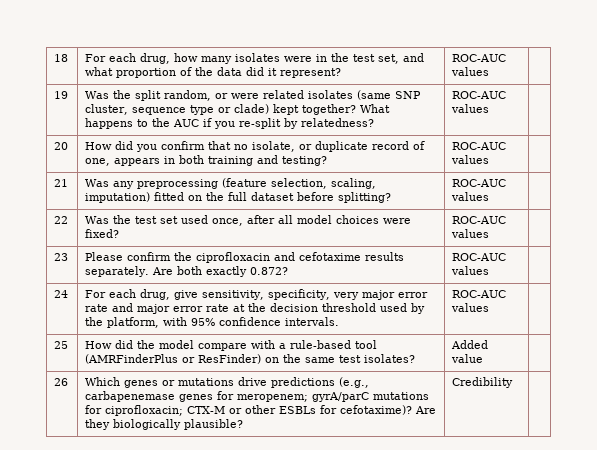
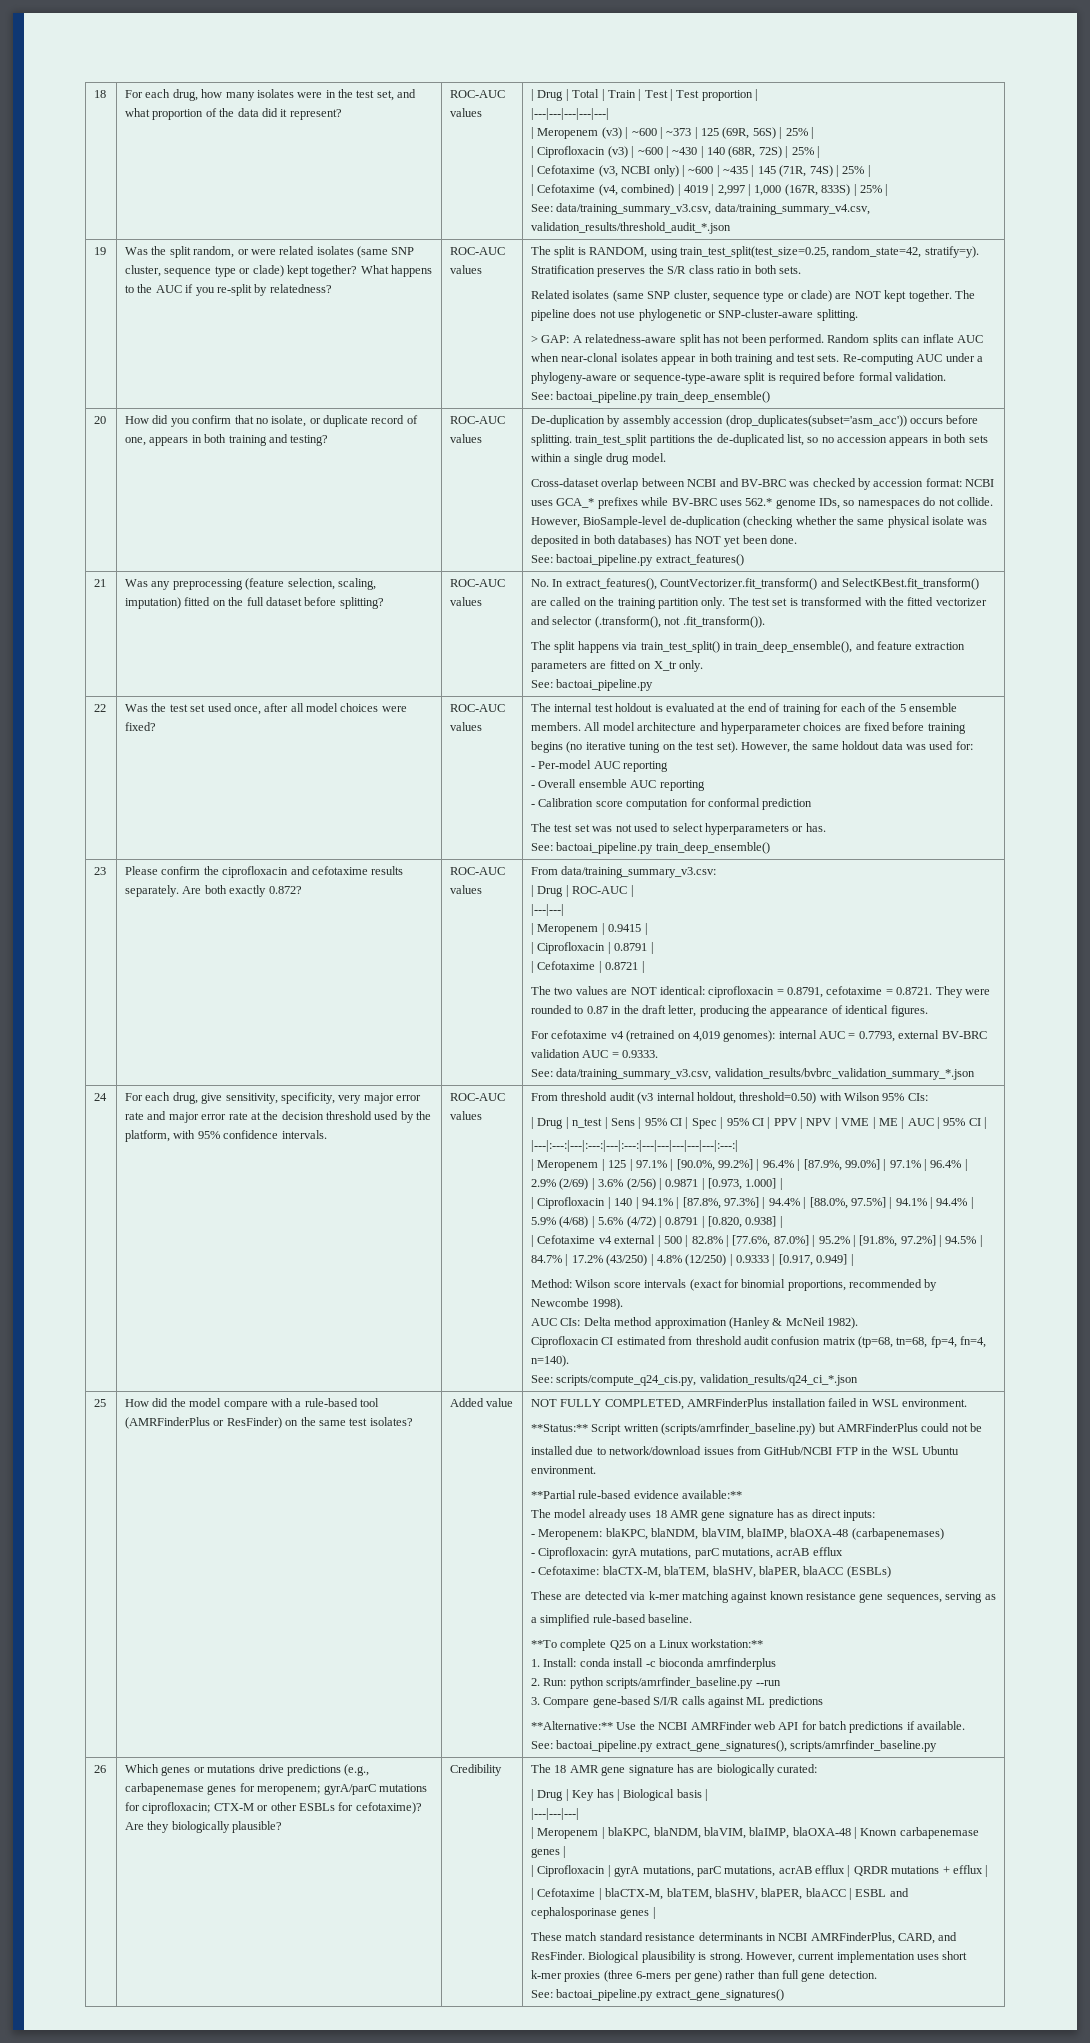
(490, 71) none -> [531,89,759,101] [531,108,610,120] [531,127,814,139] [531,146,820,158] [531,165,871,177] [531,184,889,196] [531,203,870,215] [531,222,732,234] | Drug | Total | Train | Test | Test proportion | // |---|---|---|---|---| // | Meropenem (v3) | ~600 | ~373 | 125 (69R, 56S) | 25% | // | Ciprofloxacin (v3) | ~600 | ~430 | 140 (68R, 72S) | 25% | // | Cefotaxime (v3, NCBI only) | ~600 | ~435 | 145 (71R, 74S) | 25% | // | Cefotaxime (v4, combined) | 4019 | 2,997 | 1,000 (167R, 833S) | 25% | // See: data/training_summary_v3.csv, data/training_summary_v4.csv, validation_results/threshold_audit_*.json
(490, 108) none -> [531,246,979,258] [531,265,802,277] [531,290,975,302] [531,309,858,321] [531,334,983,346] [531,353,983,365] [531,372,947,384] [531,391,770,403] The split is RANDOM, using train_test_split(test_size=0.25, random_state=42, stratify=y). Stratification preserves the S/R class ratio in both sets. // Related isolates (same SNP cluster, sequence type or clade) are NOT kept together. The pipeline does not use phylogenetic or SNP-cluster-aware splitting. // > GAP: A relatedness-aware split has not been performed. Random splits can inflate AUC when near-clonal isolates appear in both training and test sets. Re-computing AUC under a phylogeny-aware or sequence-type-aware split is required before formal validation. // See: bactoai_pipeline.py train_deep_ensemble()
(490, 159) none -> [531,415,979,427] [531,434,988,446] [531,453,666,465] [531,478,995,490] [531,497,993,509] [531,516,988,528] [531,535,798,547] [531,554,744,566] De-duplication by assembly accession (drop_duplicates(subset='asm_acc')) occurs before splitting. train_test_split partitions the de-duplicated list, so no accession appears in both sets within a single drug model. // Cross-dataset overlap between NCBI and BV-BRC was checked by accession format: NCBI uses GCA_* prefixes while BV-BRC uses 562.* genome IDs, so namespaces do not collide. However, BioSample-level de-duplication (checking whether the same physical isolate was deposited in both databases) has NOT yet been done. // See: bactoai_pipeline.py extract_features()
(490, 196) none -> [531,578,979,590] [531,597,987,609] [531,616,765,628] [531,641,966,653] [531,660,703,672] [531,679,654,691] No. In extract_features(), CountVectorizer.fit_transform() and SelectKBest.fit_transform() are called on the training partition only. The test set is transformed with the fitted vectorizer and selector (.transform(), not .fit_transform()). // The split happens via train_test_split() in train_deep_ensemble(), and feature extraction parameters are fitted on X_tr only. // See: bactoai_pipeline.py
(490, 233) none -> [531,703,958,715] [531,722,966,734] [531,741,973,753] [531,760,669,772] [531,779,705,791] [531,798,813,810] [531,823,826,835] [531,842,770,854] The internal test holdout is evaluated at the end of training for each of the 5 ensemble members. All model architecture and hyperparameter choices are fixed before training begins (no iterative tuning on the test set). However, the same holdout data was used for: // - Per-model AUC reporting // - Overall ensemble AUC reporting // - Calibration score computation for conformal prediction // The test set was not used to select hyperparameters or has. // See: bactoai_pipeline.py train_deep_ensemble()
(490, 270) none -> [531,866,717,878] [531,885,634,897] [531,904,565,916] [531,923,648,935] [531,942,654,954] [531,961,645,973] [531,986,990,998] [531,1005,928,1017] [531,1030,987,1042] [531,1049,659,1058] [531,1068,975,1080] From data/training_summary_v3.csv: // | Drug | ROC-AUC | // |---|---| // | Meropenem | 0.9415 | // | Ciprofloxacin | 0.8791 | // | Cefotaxime | 0.8721 | // The two values are NOT identical: ciprofloxacin = 0.8791, cefotaxime = 0.8721. They were rounded to 0.87 in the draft letter, producing the appearance of identical figures. // For cefotaxime v4 (retrained on 4,019 genomes): internal AUC = 0.7793, external BV-BRC validation AUC = 0.9333. // See: data/training_summary_v3.csv, validation_results/bvbrc_validation_summary_*.json
(490, 307) none -> [531,1092,928,1104] [531,1117,988,1129] [531,1140,739,1152] [531,1159,968,1171] [531,1178,783,1190] [531,1197,974,1209] [531,1216,783,1228] [531,1235,983,1247] [531,1254,854,1266] [531,1279,938,1291] [531,1298,624,1310] [531,1317,859,1329] [531,1336,987,1348] [531,1355,570,1367] [531,1374,858,1386] From threshold audit (v3 internal holdout, threshold=0.50) with Wilson 95% CIs: // | Drug | n_test | Sens | 95% CI | Spec | 95% CI | PPV | NPV | VME | ME | AUC | 95% CI | // |---|:---:|---|:---:|---|:---:|---|---|---|---|---|:---:| // | Meropenem | 125 | 97.1% | [90.0%, 99.2%] | 96.4% | [87.9%, 99.0%] | 97.1% | 96.4% | 2.9% (2/69) | 3.6% (2/56) | 0.9871 | [0.973, 1.000] | // | Ciprofloxacin | 140 | 94.1% | [87.8%, 97.3%] | 94.4% | [88.0%, 97.5%] | 94.1% | 94.4% | 5.9% (4/68) | 5.6% (4/72) | 0.8791 | [0.820, 0.938] | // | Cefotaxime v4 external | 500 | 82.8% | [77.6%, 87.0%] | 95.2% | [91.8%, 97.2%] | 94.5% | 84.7% | 17.2% (43/250) | 4.8% (12/250) | 0.9333 | [0.917, 0.949] | // Method: Wilson score intervals (exact for binomial proportions, recommended by Newcombe 1998). // AUC CIs: Delta method approximation (Hanley & McNeil 1982). // Ciprofloxacin CI estimated from threshold audit confusion matrix (tp=68, tn=68, fp=4, fn=4, n=140). // See: scripts/compute_q24_cis.py, validation_results/q24_ci_*.json
(484, 358) none -> [531,1398,968,1410] [531,1423,983,1435] [531,1446,960,1455] [531,1466,597,1474] [531,1490,743,1499] [531,1509,876,1521] [531,1528,944,1540] [531,1547,843,1559] [531,1566,891,1578] [531,1591,996,1603] [531,1614,693,1626] [531,1639,764,1651] [531,1658,777,1670] [531,1677,781,1689] [531,1696,823,1708] [531,1721,966,1733] [531,1740,938,1752] NOT FULLY COMPLETED, AMRFinderPlus installation failed in WSL environment. // **Status:** Script written (scripts/amrfinder_baseline.py) but AMRFinderPlus could not be // installed due to network/download issues from GitHub/NCBI FTP in the WSL Ubuntu environment. // **Partial rule-based evidence available:** // The model already uses 18 AMR gene signature has as direct inputs: // - Meropenem: blaKPC, blaNDM, blaVIM, blaIMP, blaOXA-48 (carbapenemases) // - Ciprofloxacin: gyrA mutations, parC mutations, acrAB efflux // - Cefotaxime: blaCTX-M, blaTEM, blaSHV, blaPER, blaACC (ESBLs) // These are detected via k-mer matching against known resistance gene sequences, serving as // a simplified rule-based baseline. // **To complete Q25 on a Linux workstation:** // 1. Install: conda install -c bioconda amrfinderplus // 2. Run: python scripts/amrfinder_baseline.py --run // 3. Compare gene-based S/I/R calls against ML predictions // **Alternative:** Use the NCBI AMRFinder web API for batch predictions if available. // See: bactoai_pipeline.py extract_gene_signatures(), scripts/amrfinder_baseline.py
(514, 382) none -> [531,1764,818,1776] [531,1789,709,1801] [531,1808,580,1820] [531,1827,979,1839] [531,1846,567,1858] [531,1865,989,1877] [531,1888,909,1900] [531,1907,656,1919] [531,1932,958,1944] [531,1951,968,1963] [531,1970,877,1982] [531,1989,784,2001] The 18 AMR gene signature has are biologically curated: // | Drug | Key has | Biological basis | // |---|---|---| // | Meropenem | blaKPC, blaNDM, blaVIM, blaIMP, blaOXA-48 | Known carbapenemase genes | // | Ciprofloxacin | gyrA mutations, parC mutations, acrAB efflux | QRDR mutations + efflux | // | Cefotaxime | blaCTX-M, blaTEM, blaSHV, blaPER, blaACC | ESBL and cephalosporinase genes | // These match standard resistance determinants in NCBI AMRFinderPlus, CARD, and ResFinder. Biological plausibility is strong. However, current implementation uses short k-mer proxies (three 6-mers per gene) rather than full gene detection. // See: bactoai_pipeline.py extract_gene_signatures()

